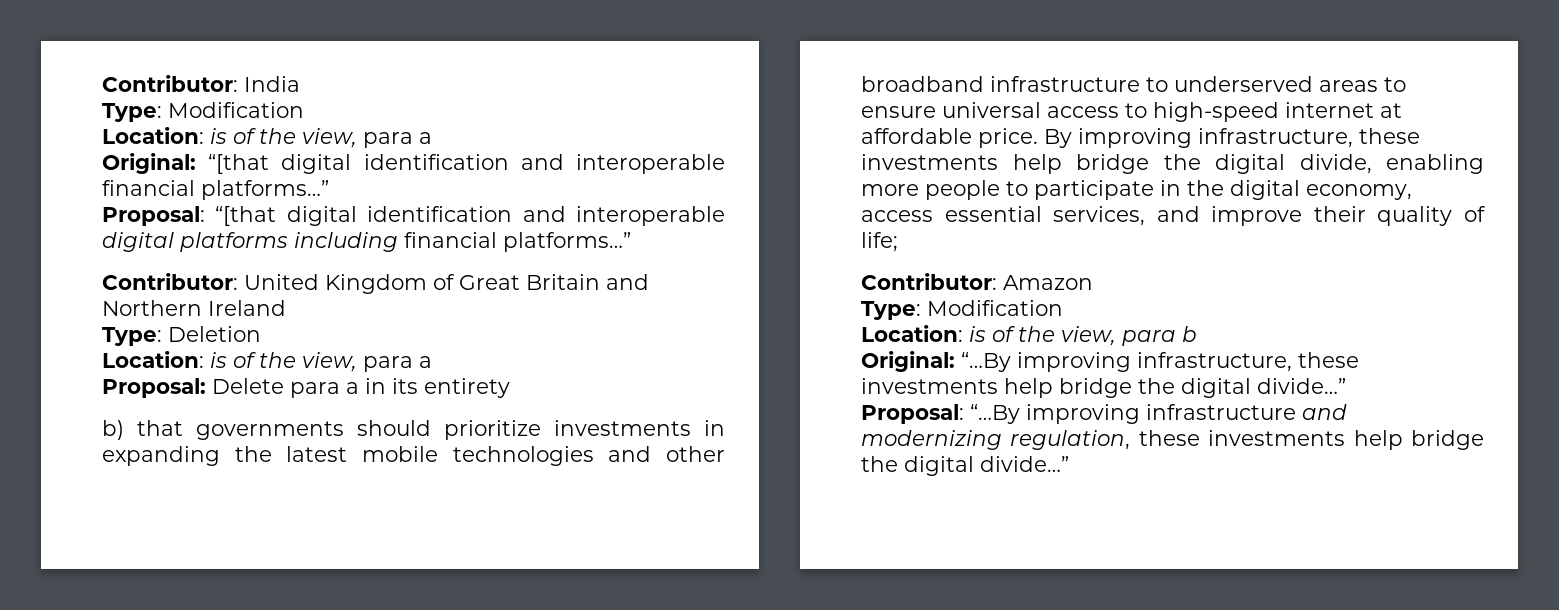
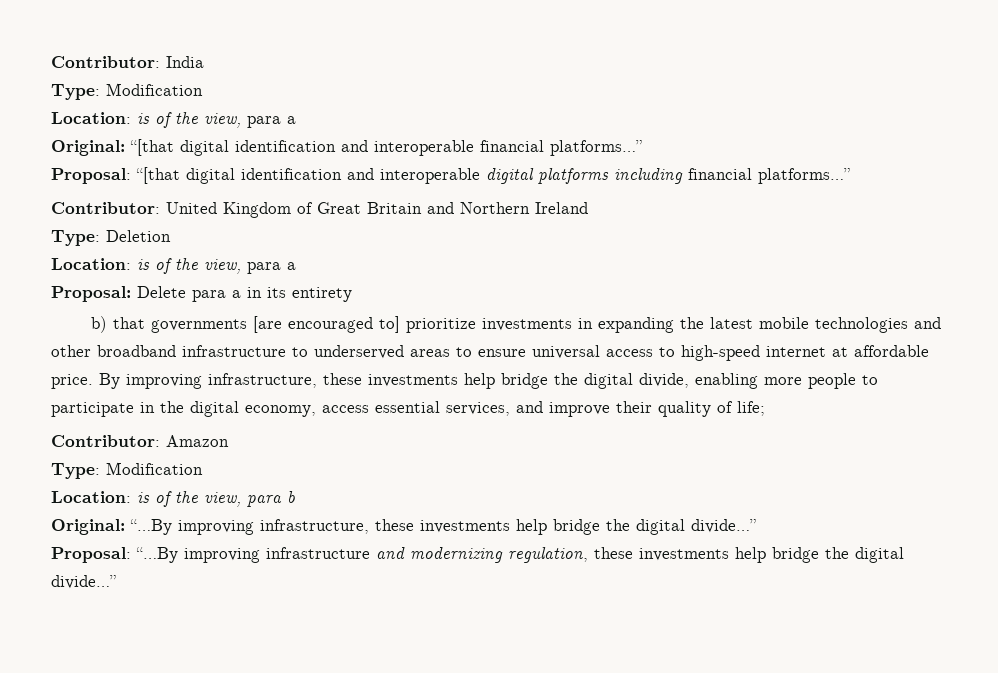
[357,420,431,436] should -> [252,316,400,333] [are encouraged to]

